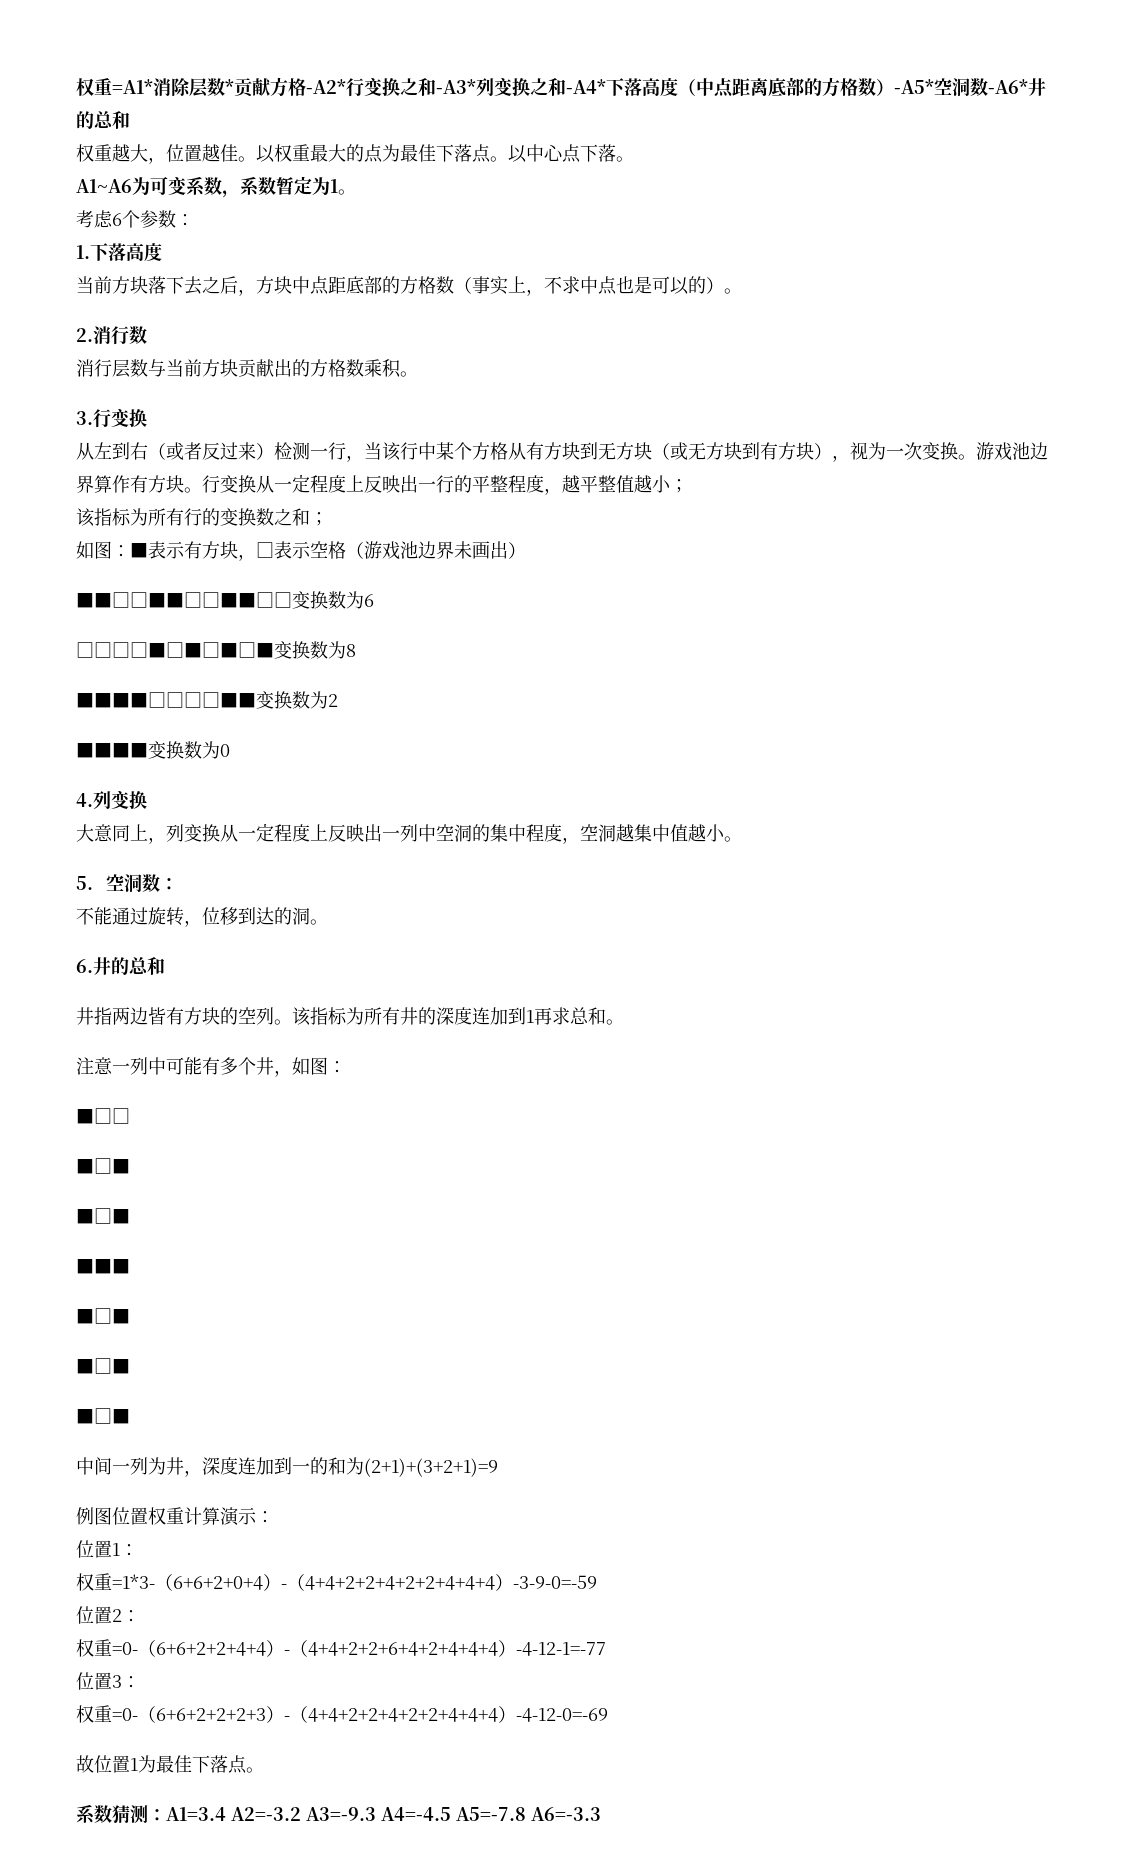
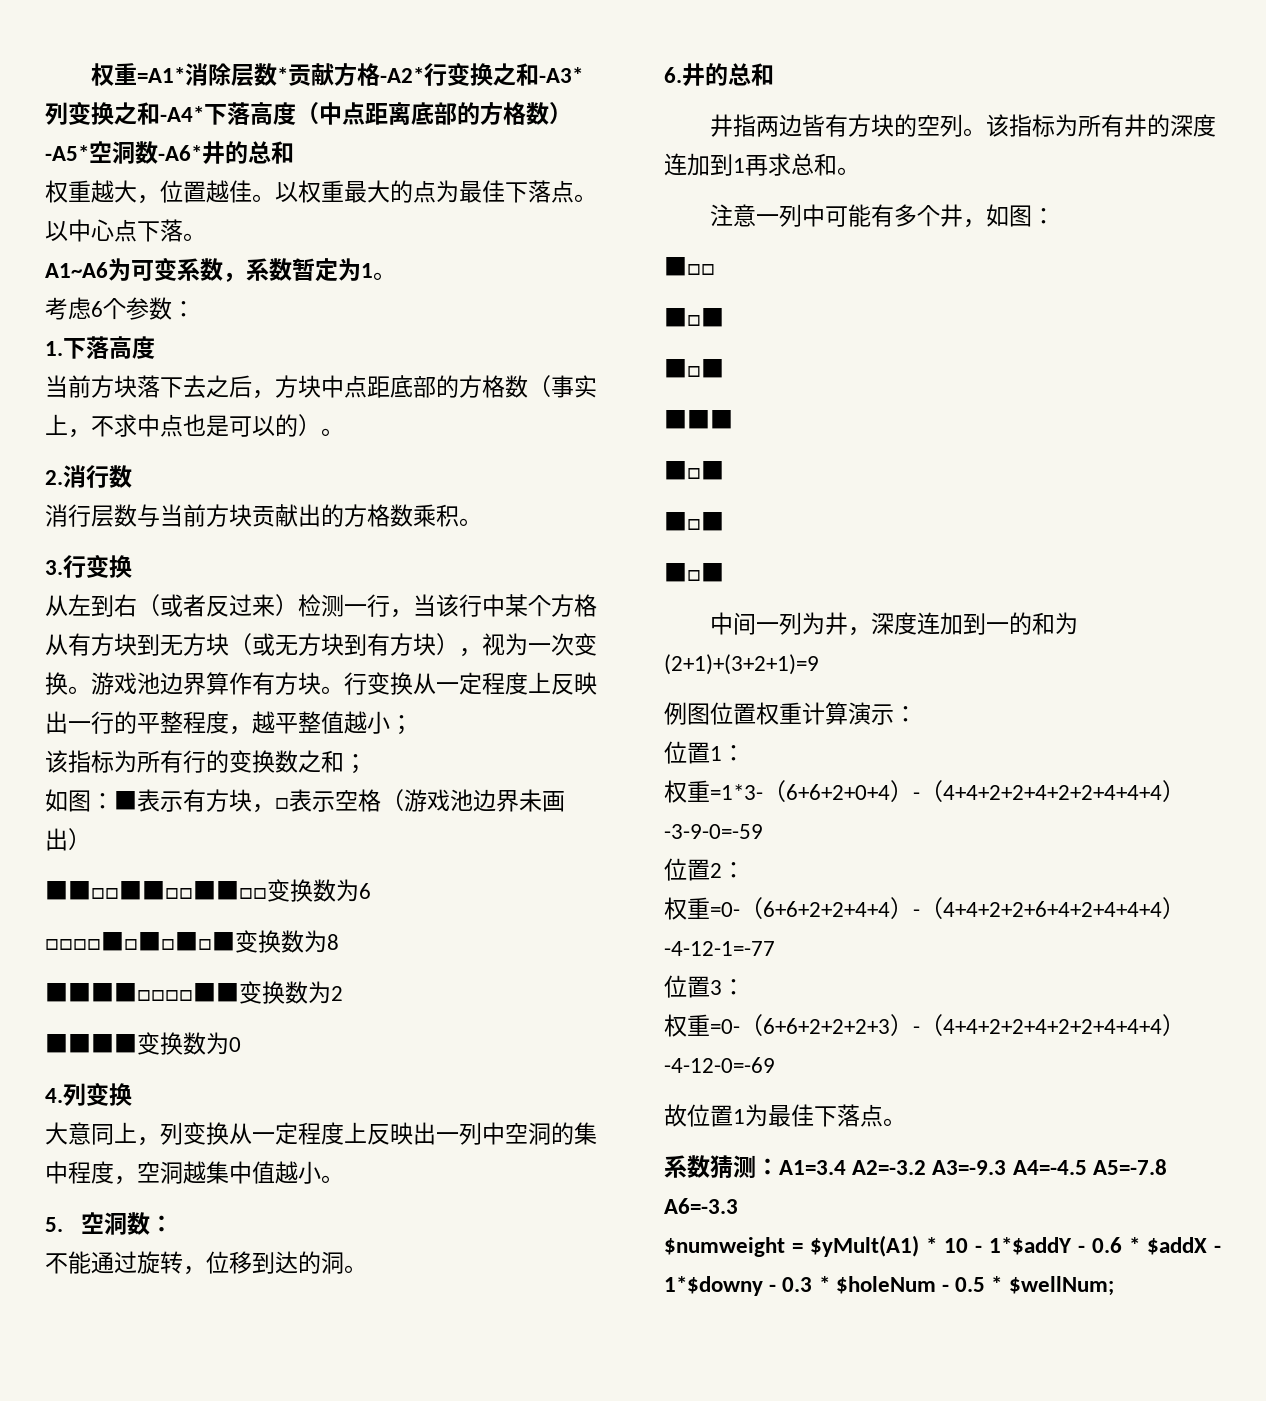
(601, 1814) none -> [664,1235,1221,1257] [664,1276,1114,1296] // $numweight = $yMult(A1) * 10 - 1*$addY - 0.6 * $addX - 1*$downy - 0.3 * $holeNum - 0.5 * $wellNum;

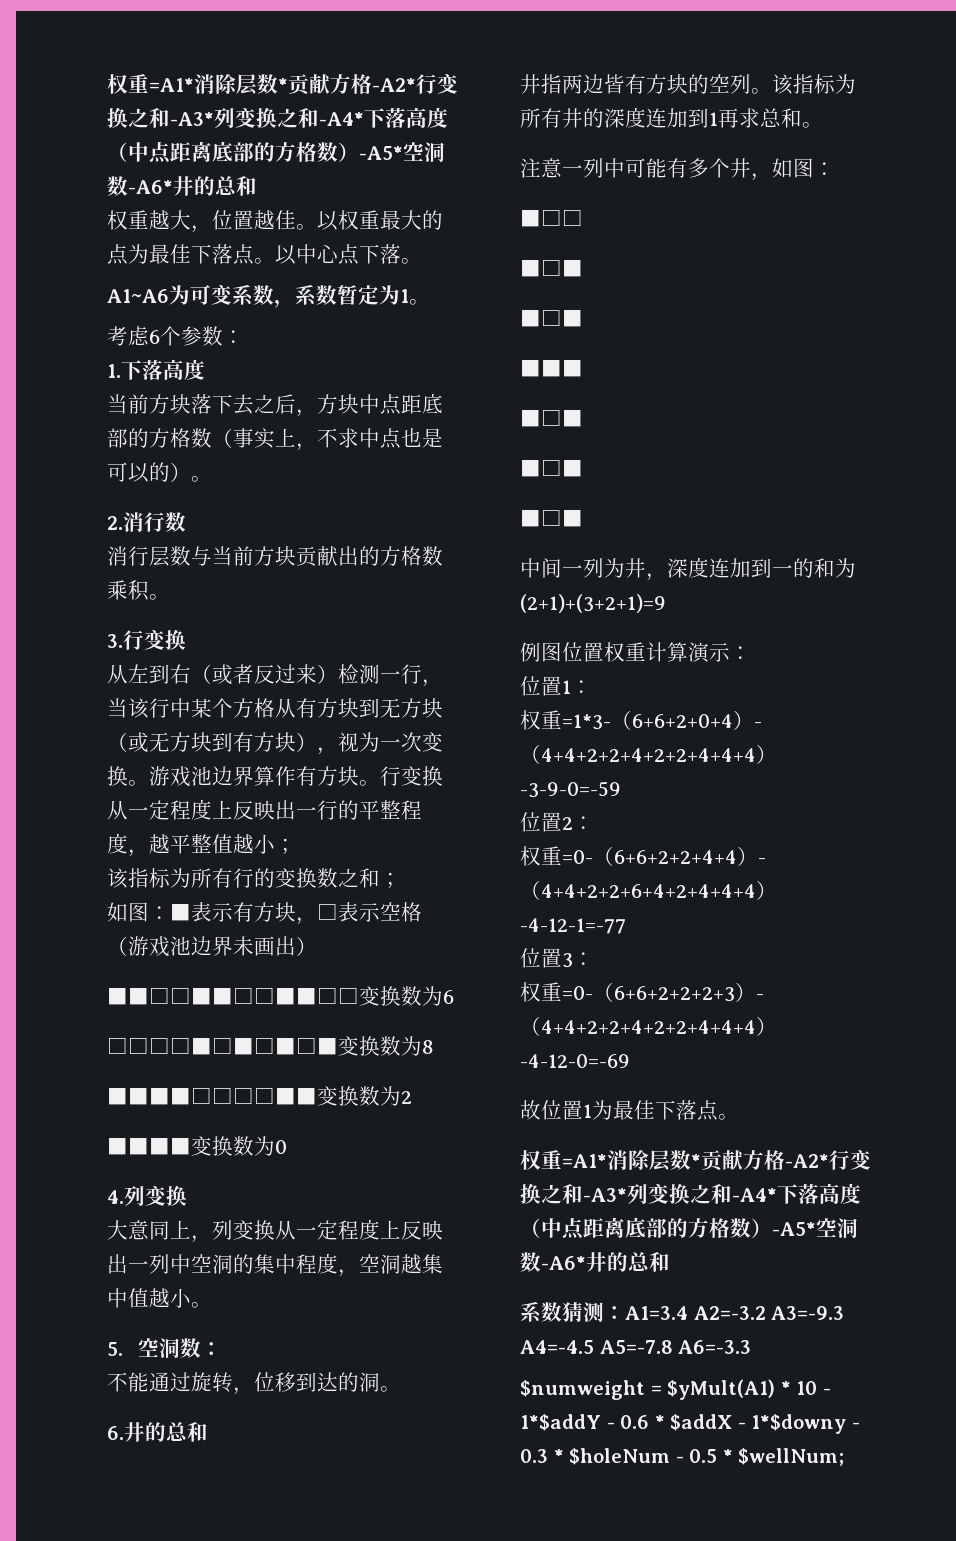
(906, 1122) none -> [520,1149,871,1172] [520,1183,861,1205] [520,1217,858,1240] [520,1252,670,1272] // 权重=A1*消除层数*贡献方格-A2*行变换之和-A3*列变换之和-A4*下落高度（中点距离底部的方格数）-A5*空洞数-A6*井的总和

